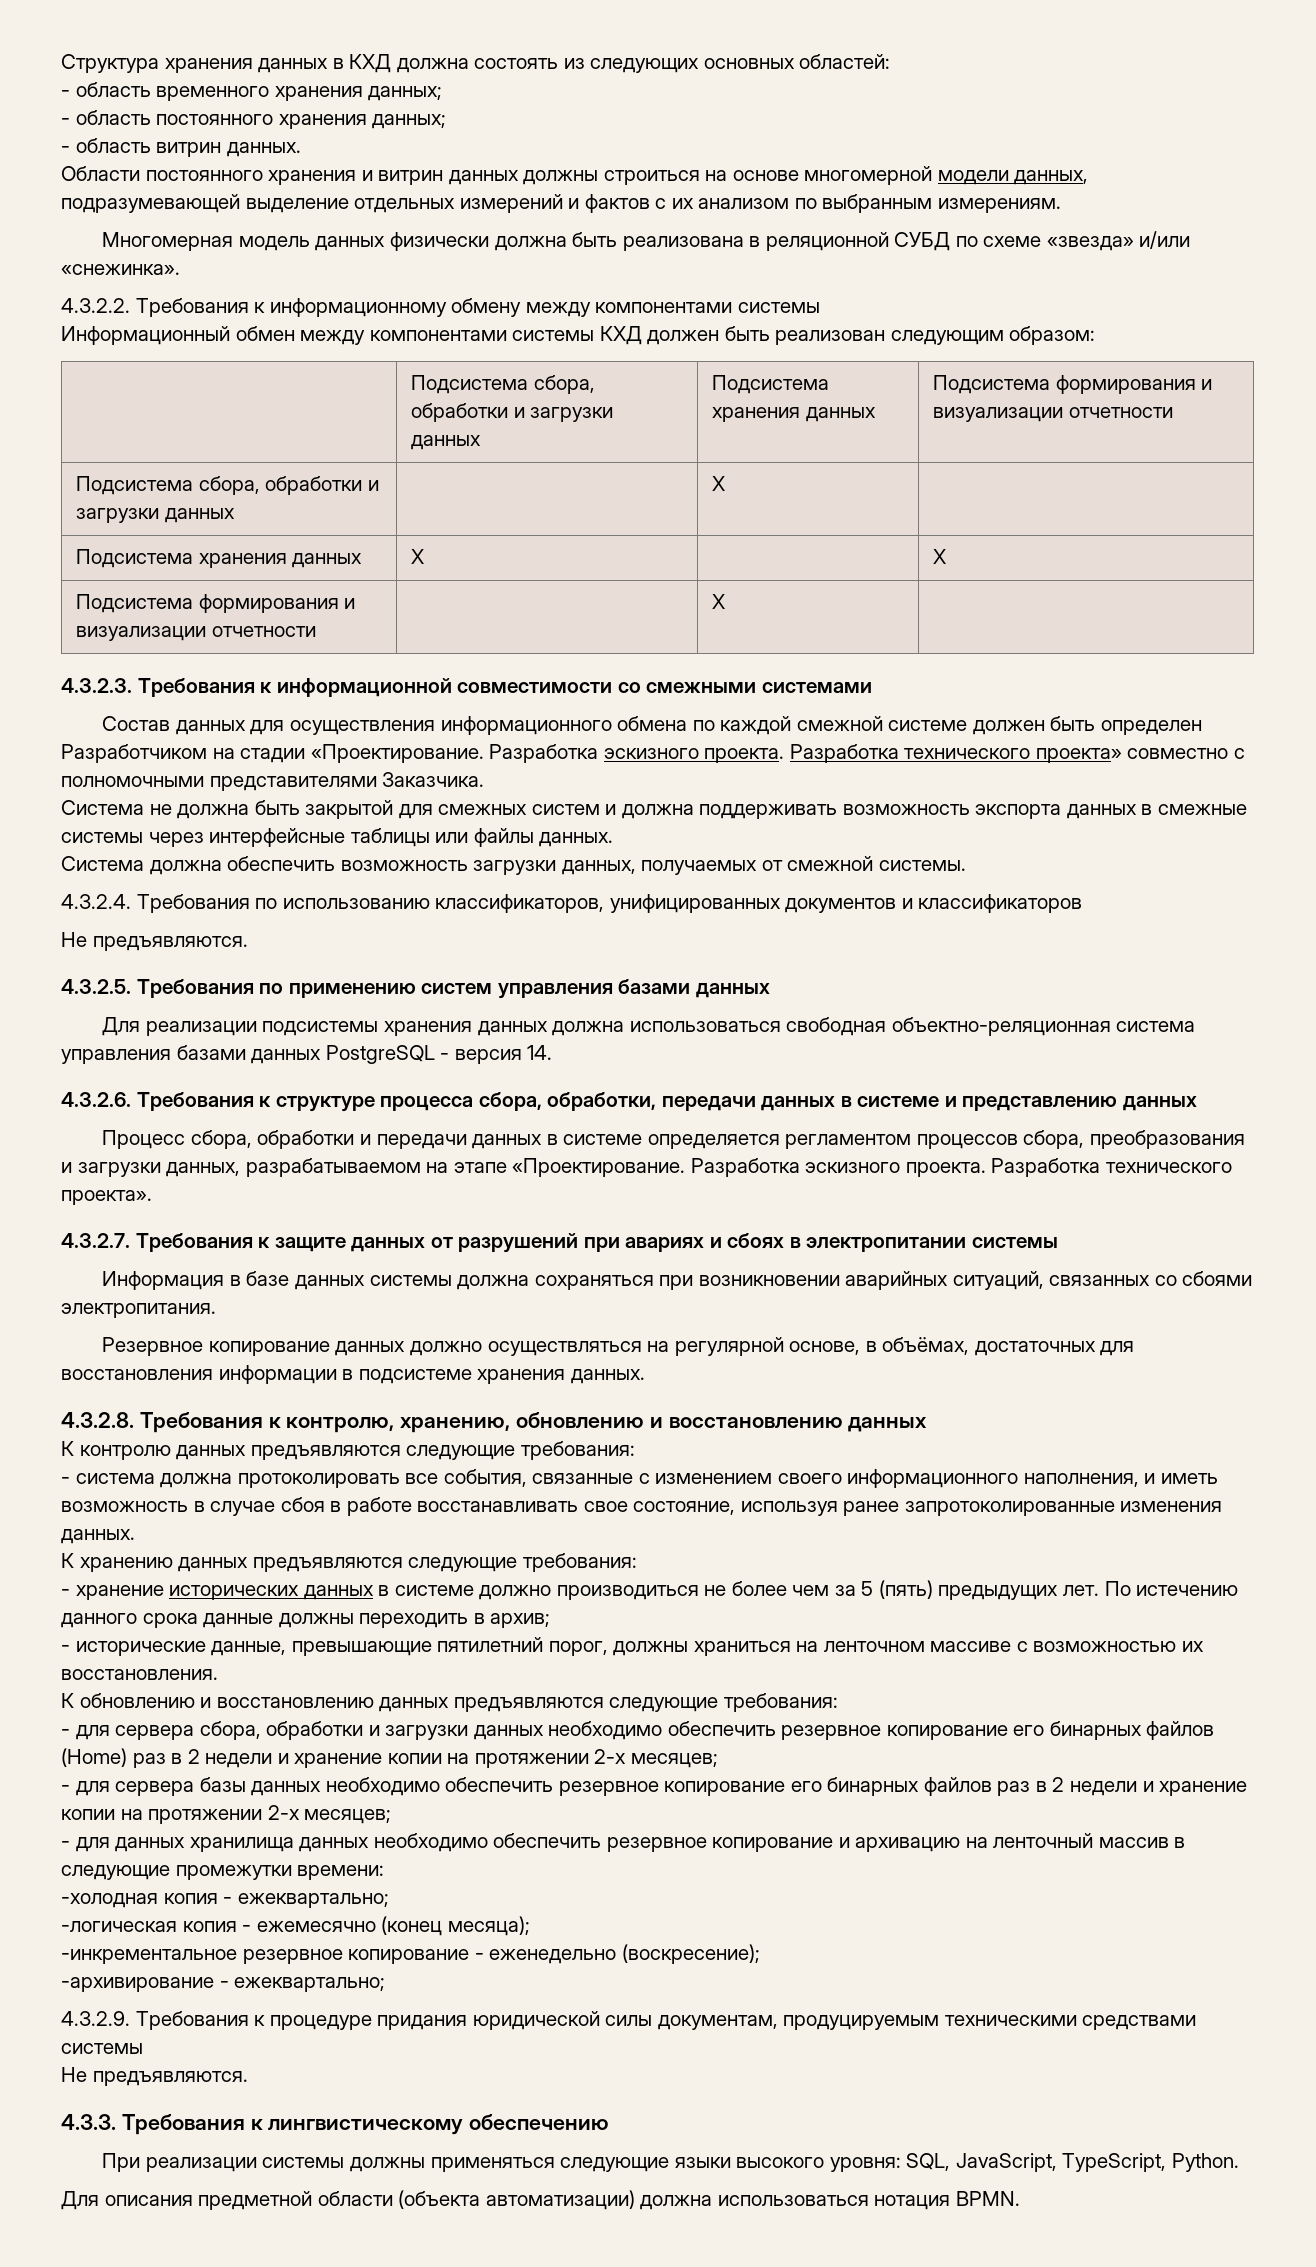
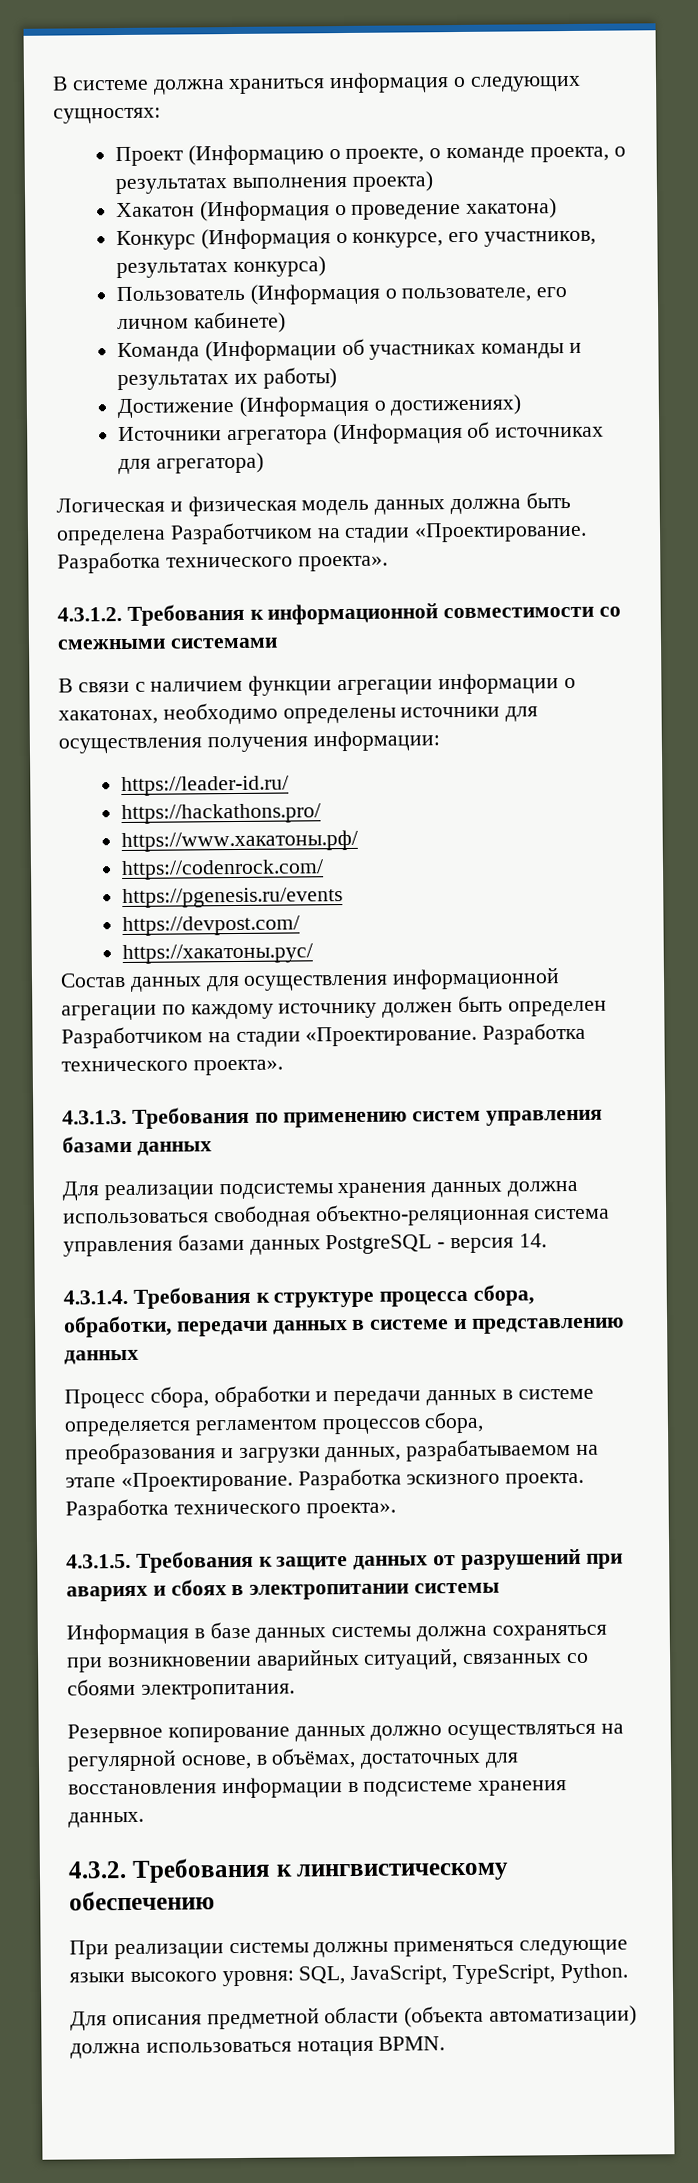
[61,54,891,73] [61,82,443,101] [61,110,447,129] [61,138,301,157] [61,166,1089,185] [61,194,1061,213] [102,232,234,251] Структура хранения данных в КХД должна состоять из следующих основных областей: // - область временного хранения данных; // - область постоянного хранения данных; // - область витрин данных. // Области постоянного хранения и витрин данных должны строиться на основе многомерной модели данных, подразумевающей выделение отдельных измерений и фактов с их анализом по выбранным измерениям. // Многомерная -> [52,72,581,95] [53,107,161,124] [115,144,626,167] [115,171,433,195] [116,198,558,222] [116,228,597,251] [116,256,326,279] [116,283,568,305] [117,311,286,334] [117,338,583,363] [117,367,337,391] [117,394,522,419] [118,421,605,446] [118,452,264,475] [56,495,297,517] В системе должна храниться информация о следующих сущностях: // Проект (Информацию о проекте, о команде проекта, о результатах выполнения проекта) // Хакатон (Информация о проведение хакатона) // Конкурс (Информация о конкурсе, его участников, результатах конкурса) // Пользователь (Информация о пользователе, его личном кабинете) // Команда (Информации об участниках команды и результатах их работы) // Достижение (Информация о достижениях) // Источники агрегатора (Информация об источниках для агрегатора) // Логическая и физическая
[390,231,1191,251] [61,264,180,275] [61,298,820,317] [61,326,1096,345] [411,375,595,394] [411,403,614,422] [411,435,482,450] [712,375,830,394] [712,407,876,422] [933,375,1213,394] [933,407,1173,422] [76,476,379,495] [76,508,235,523] [712,476,726,491] [76,549,363,568] [411,549,425,564] [933,549,947,564] [76,594,356,613] [76,626,316,641] [712,594,726,609] [61,678,132,693] физически должна быть реализована в реляционной СУБД по схеме «звезда» и/или «снежинка». // 4.3.2.2. Требования к информационному обмену между компонентами системы // Информационный обмен между компонентами системы КХД должен быть реализован следующим образом: // | Подсистема сбора, обработки и загрузки данных | Подсистема хранения данных | Подсистема формирования и визуализации отчетности // Подсистема сбора, обработки и загрузки данных | | X | // Подсистема хранения данных | X | | X // Подсистема формирования и визуализации отчетности | | X | // 4.3.2.3. -> [450,492,571,515] [56,521,588,546] [57,551,388,574] [57,607,122,622] должна быть определена Разработчиком на стадии «Проектирование. Разработка технического проекта». // 4.3.1.2.
[102,716,968,735] Состав данных для осуществления информационного обмена по каждой смежной системе -> [58,673,576,696] [58,702,539,725] [58,730,440,754] [121,775,290,797] [121,803,322,825] [121,829,359,853] [121,859,325,881] [122,887,344,909] [122,915,301,937] [122,943,314,965] [60,967,561,992] [61,1002,378,1021] В связи с наличием функции агрегации информации о хакатонах, необходимо определены источники для осуществления получения информации: // https://leader-id.ru/ // https://hackathons.pro/ // https://www.хакатоны.рф/ // https://codenrock.com/ // https://pgenesis.ru/events // https://devpost.com/ // https://хакатоны.рус/ // Состав данных для осуществления информационной агрегации по каждому источнику
[603,744,1245,763] [61,772,485,791] [61,800,1248,819] [61,828,614,847] [61,856,966,875] [61,894,1083,913] [61,932,248,951] [61,979,131,994] эскизного проекта. Разработка технического проекта» совместно с полномочными представителями Заказчика. // Система не должна быть закрытой для смежных систем и должна поддерживать возможность экспорта данных в смежные системы через интерфейсные таблицы или файлы данных. // Система должна обеспечить возможность загрузки данных, получаемых от смежной системы. // 4.3.2.4. Требования по использованию классификаторов, унифицированных документов и классификаторов // Не предъявляются. // 4.3.2.5. -> [61,1059,283,1076] [62,1109,127,1125] технического проекта». // 4.3.1.3.
[61,1092,131,1107] 4.3.2.6. -> [63,1289,128,1305] 4.3.1.4.
[61,1233,130,1248] 4.3.2.7. -> [66,1553,131,1569] 4.3.1.5.
[61,1412,928,1433] [61,1441,635,1460] [61,1469,1218,1488] [61,1497,1223,1516] [61,1529,135,1544] [61,1553,637,1572] [61,1580,1239,1600] [61,1613,551,1628] [61,1637,1204,1656] [61,1669,218,1680] [61,1693,838,1712] [61,1721,1215,1740] [61,1748,718,1768] [61,1777,1248,1796] [61,1805,392,1824] [61,1833,1186,1852] [61,1865,385,1880] [61,1893,389,1908] [61,1916,530,1936] [61,1944,760,1964] [61,1977,386,1992] [61,2011,1197,2030] [61,2043,143,2054] [61,2067,248,2086] [61,2114,116,2130] 4.3.2.8. Требования к контролю, хранению, обновлению и восстановлению данных // К контролю данных предъявляются следующие требования: // - система должна протоколировать все события, связанные с изменением своего информационного наполнения, и иметь возможность в случае сбоя в работе восстанавливать свое состояние, используя ранее запротоколированные изменения данных. // К хранению данных предъявляются следующие требования: // - хранение исторических данных в системе должно производиться не более чем за 5 (пять) предыдущих лет. По истечению данного срока данные должны переходить в архив; // - исторические данные, превышающие пятилетний порог, должны храниться на ленточном массиве с возможностью их восстановления. // К обновлению и восстановлению данных предъявляются следующие требования: // - для сервера сбора, обработки и загрузки данных необходимо обеспечить резервное копирование его бинарных файлов (Home) раз в 2 недели и хранение копии на протяжении 2-х месяцев; // - для сервера базы данных необходимо обеспечить резервное копирование его бинарных файлов раз в 2 недели и хранение копии на протяжении 2-х месяцев; // - для данных хранилища данных необходимо обеспечить резервное копирование и архивацию на ленточный массив в следующие промежутки времени: // -холодная копия - ежеквартально; // -логическая копия - ежемесячно (конец месяца); // -инкрементальное резервное копирование - еженедельно (воскресение); // -архивирование - ежеквартально; // 4.3.2.9. Требования к процедуре придания юридической силы документам, продуцируемым техническими средствами системы // Не предъявляются. // 4.3.3. -> [68,1861,126,1879] 4.3.2.

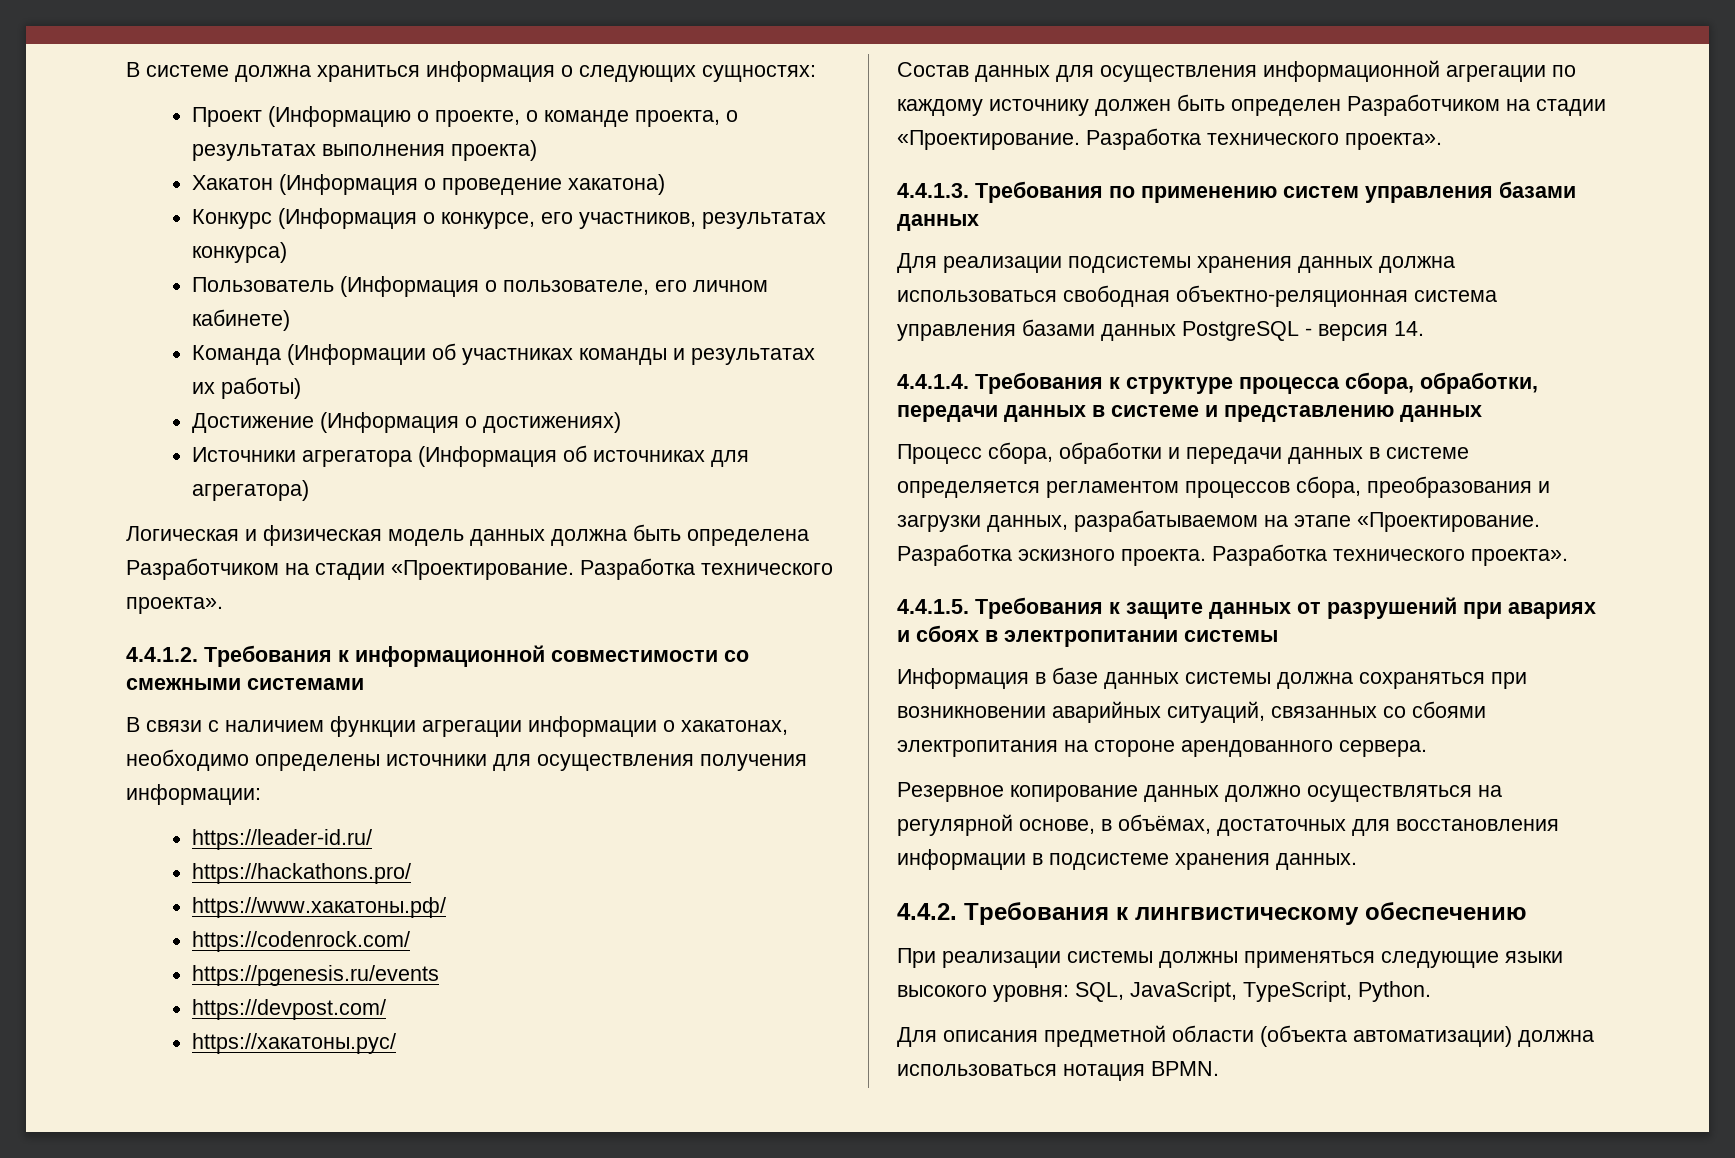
[57,607,122,622] 4.3.1.2. -> [126,647,198,662] 4.4.1.2.
[62,1109,127,1125] 4.3.1.3. -> [897,183,969,198] 4.4.1.3.
[63,1289,128,1305] 4.3.1.4. -> [897,374,969,389] 4.4.1.4.
[66,1553,131,1569] 4.3.1.5. -> [897,599,969,614] 4.4.1.5.
[140,1683,295,1700] электропитания. -> [897,740,1427,757] электропитания на стороне арендованного сервера.
[68,1861,126,1879] 4.3.2. -> [897,903,957,920] 4.4.2.

